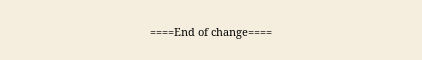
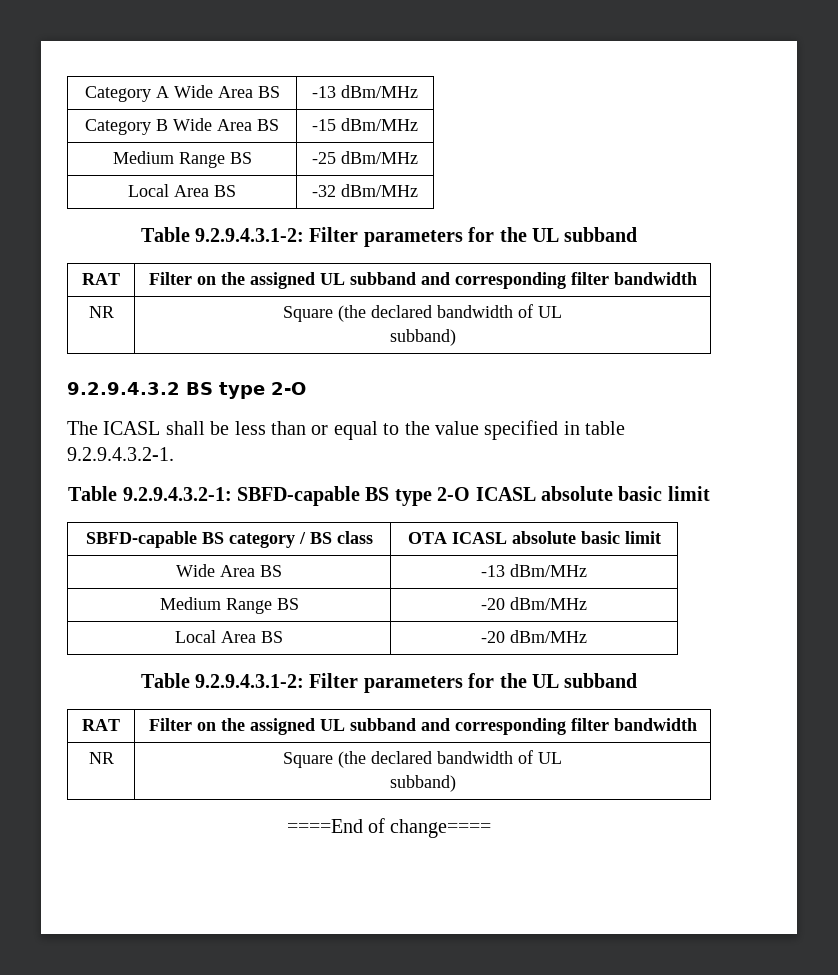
(150, 32) none -> [84,85,280,102] [312,85,418,98] [85,118,279,135] [312,118,418,131] [112,151,252,168] [312,151,418,164] [128,184,236,197] [312,184,418,197] [140,227,638,247] [82,273,120,285] [148,272,697,289] [88,306,114,318] [283,304,562,322] [389,329,456,346] [67,382,306,399] [67,420,626,440] [67,447,174,461] [68,486,710,506] [85,531,373,548] [407,531,661,544] [176,564,282,577] [481,564,587,577] [159,597,299,614] [481,597,587,610] [175,630,283,643] [481,630,587,643] [140,673,638,693] [82,719,120,731] [148,718,697,735] [88,752,114,764] [283,750,562,768] [389,775,456,792] Category A Wide Area BS | -13 dBm/MHz // Category B Wide Area BS | -15 dBm/MHz // Medium Range BS | -25 dBm/MHz // Local Area BS | -32 dBm/MHz // Table 9.2.9.4.3.1-2: Filter parameters for the UL subband // RAT | Filter on the assigned UL subband and corresponding filter bandwidth // NR | Square (the declared bandwidth of UL // subband) // 9.2.9.4.3.2 BS type 2-O // The ICASL shall be less than or equal to the value specified in table 9.2.9.4.3.2-1. // Table 9.2.9.4.3.2-1: SBFD-capable BS type 2-O ICASL absolute basic limit // SBFD-capable BS category / BS class | OTA ICASL absolute basic limit // Wide Area BS | -13 dBm/MHz // Medium Range BS | -20 dBm/MHz // Local Area BS | -20 dBm/MHz // Table 9.2.9.4.3.1-2: Filter parameters for the UL subband // RAT | Filter on the assigned UL subband and corresponding filter bandwidth // NR | Square (the declared bandwidth of UL // subband) //

